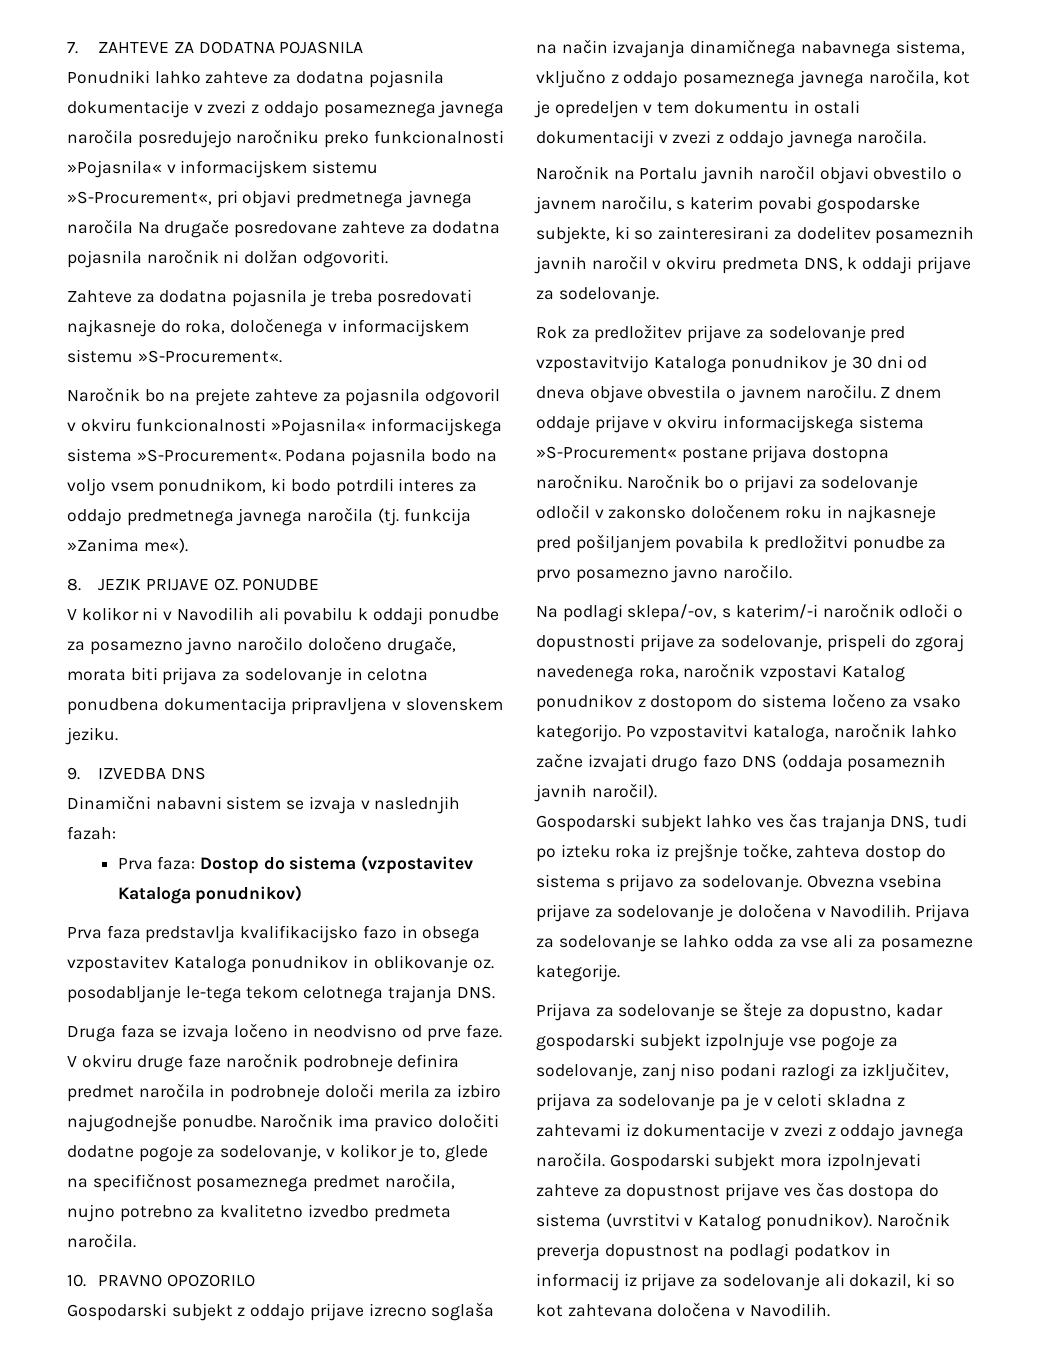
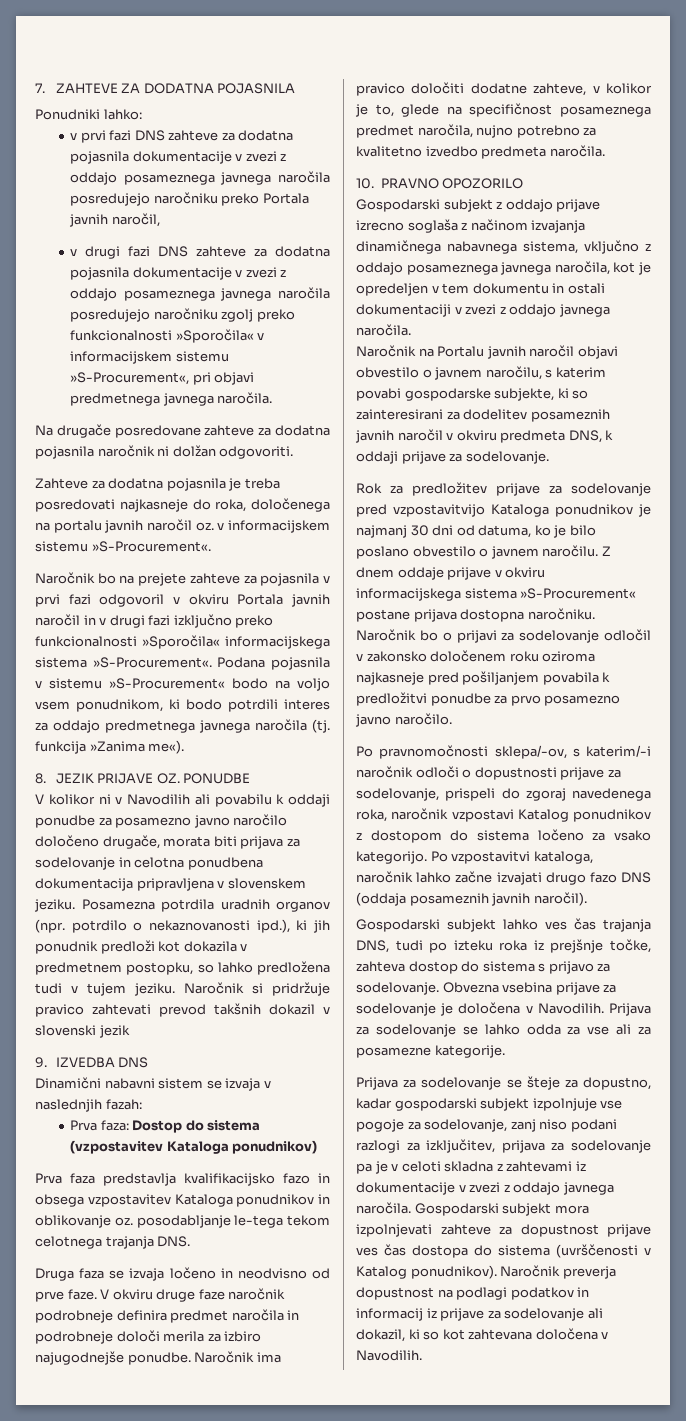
[154,71,201,84] lahko -> [103,109,142,120] [70,130,165,143] lahko: // v prvi fazi DNS
[373,130,504,144] [67,160,162,178] funkcionalnosti »Pojasnila« -> [262,193,309,204] [69,213,160,227] [70,246,330,259] [70,267,287,280] [70,287,330,301] [70,308,295,322] [70,329,254,343] Portala javnih naročil, // v drugi fazi DNS zahteve za dodatna pojasnila dokumentacije v zvezi z oddajo posameznega javnega naročila posredujejo naročniku zgolj preko funkcionalnosti »Sporočila«
[67,219,133,234] naročila -> [217,392,273,404] naročila. //
(324, 327) none -> [35,519,214,533] na portalu javnih naročil oz.
[425,388,501,406] [67,418,367,436] odgovoril v okviru funkcionalnosti »Pojasnila« -> [323,576,331,583] [35,594,330,607] [35,614,274,628] [35,635,220,649] v prvi fazi odgovoril v okviru Portala javnih naročil in v drugi fazi izključno preko funkcionalnosti »Sporočila«
(427, 457) none -> [35,678,225,689] v sistemu »S-Procurement«
(118, 736) none -> [81,899,330,912] [35,919,330,933] [35,940,248,954] [35,961,330,975] [35,982,330,996] [35,1003,330,1017] [35,1025,130,1038] Posamezna potrdila uradnih organov (npr. potrdilo o nekaznovanosti ipd.), ki jih ponudnik predloži kot dokazila v predmetnem postopku, so lahko predložena tudi v tujem jeziku. Naročnik si pridržuje pravico zahtevati prevod takšnih dokazil v slovenski jezik
[138,1144,322,1162] pogoje za sodelovanje, -> [533,83,587,96] zahteve,
[536,39,608,54] na način -> [461,219,528,231] z načinom
(848, 364) none -> [356,525,407,538] najmanj
[536,385,722,403] dneva objave obvestila -> [478,525,596,538] [356,546,476,559] datuma, ko je bilo poslano obvestilo
[826,505,843,518] in -> [542,651,596,662] oziroma
[536,604,623,622] Na podlagi -> [356,745,489,759] Po pravnomočnosti
[605,1213,680,1228] (uvrstitvi -> [556,1244,638,1258] (uvrščenosti

